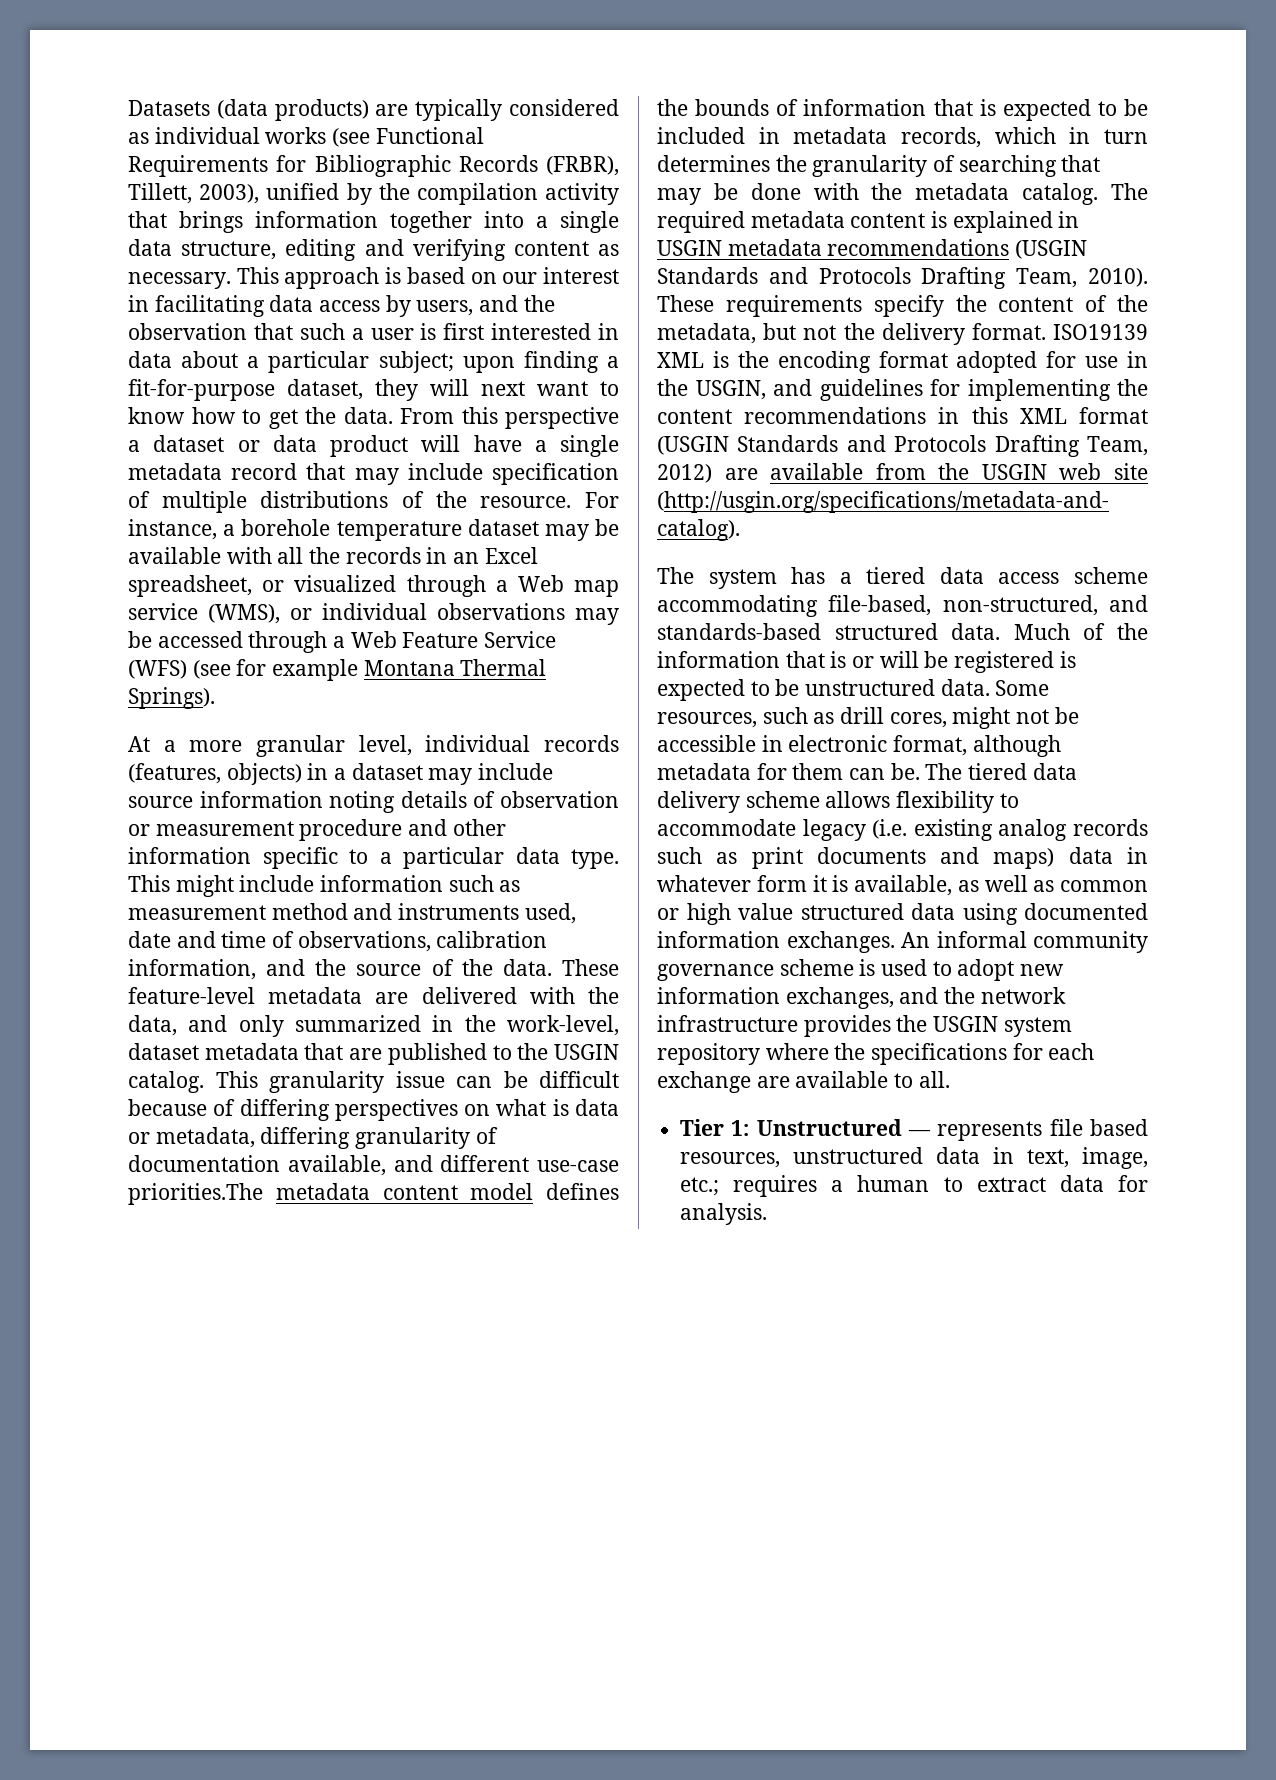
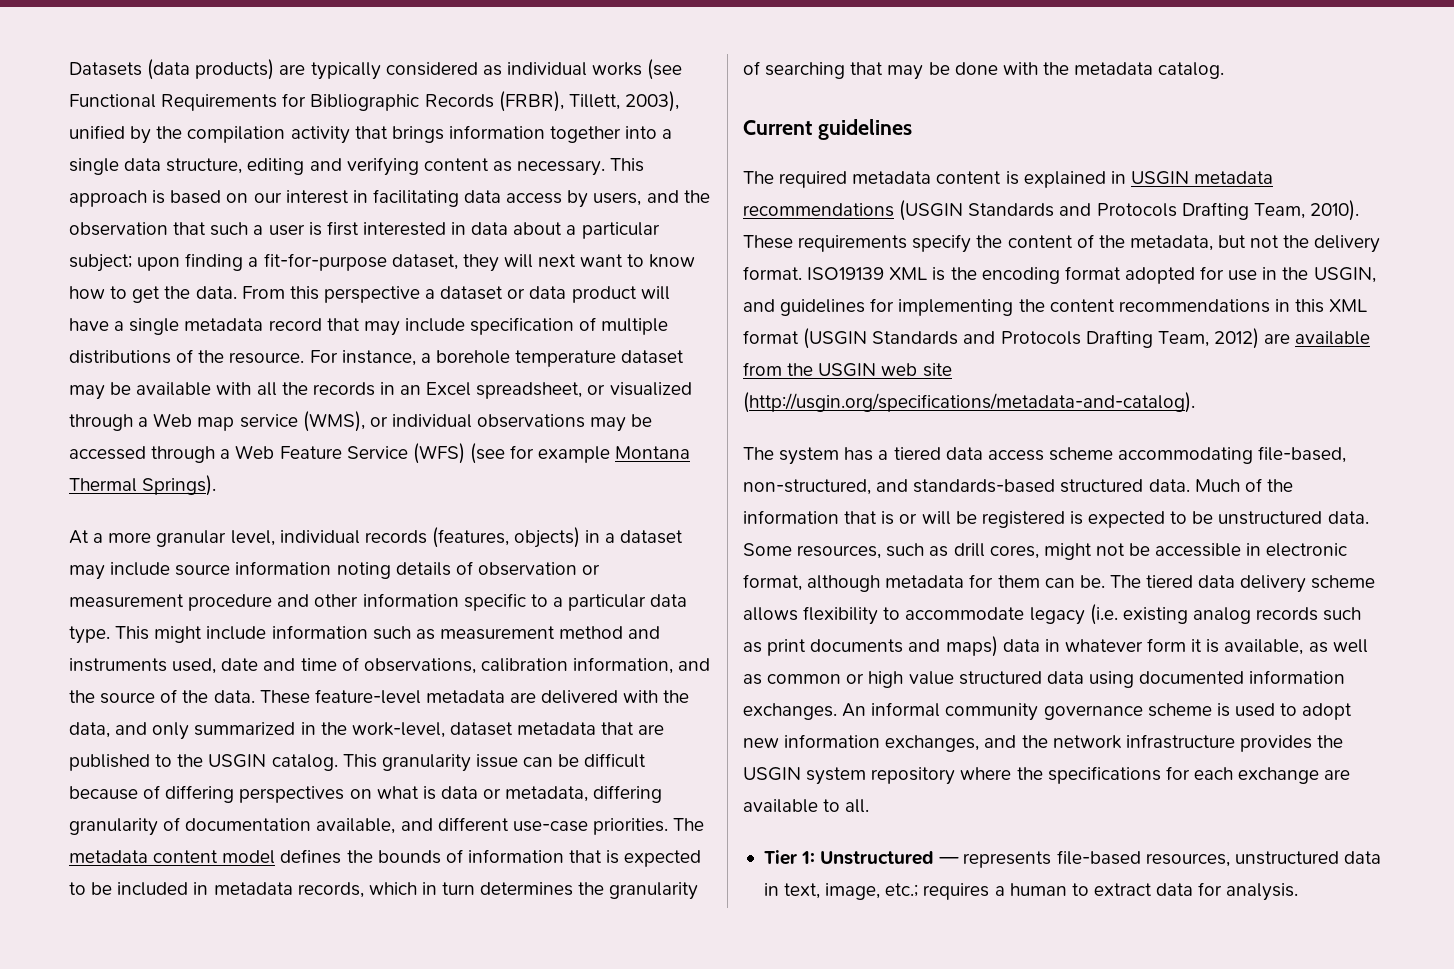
[128,1183,263,1205] priorities.The -> [592,818,705,835] priorities. The
(1099, 194) none -> [743,119,912,140] // Current guidelines //
[1049,1119,1148,1136] file based -> [1056,850,1141,865] file-based

